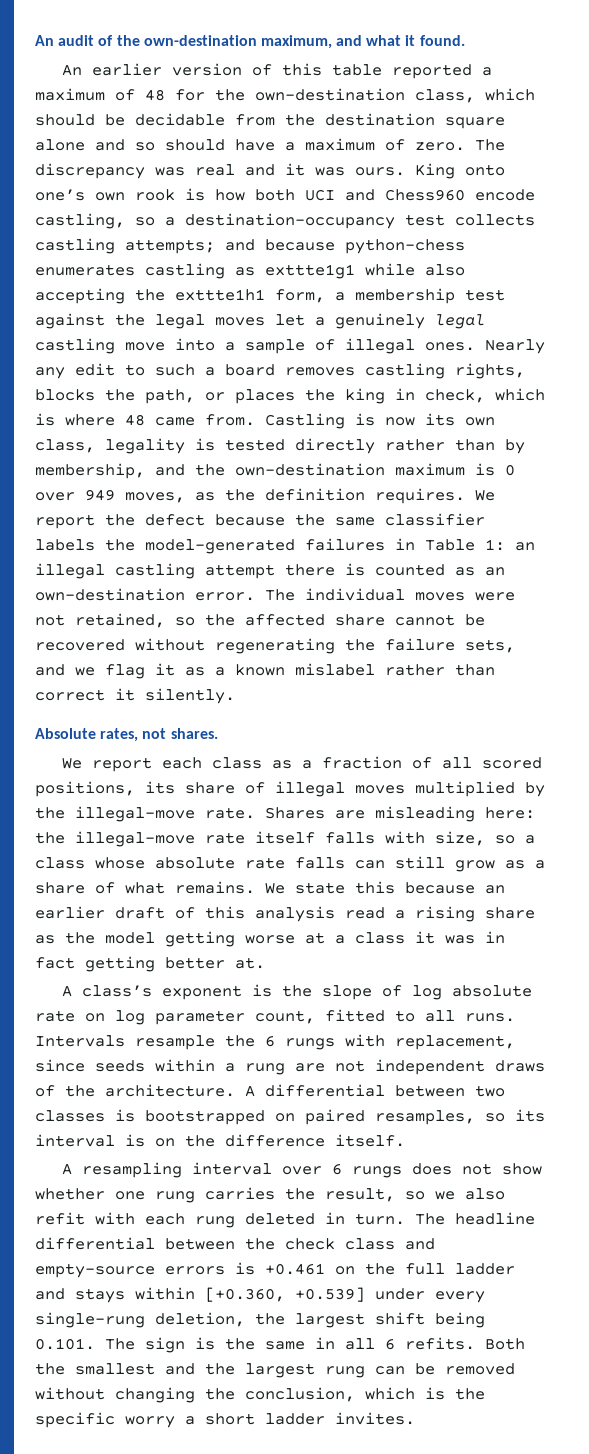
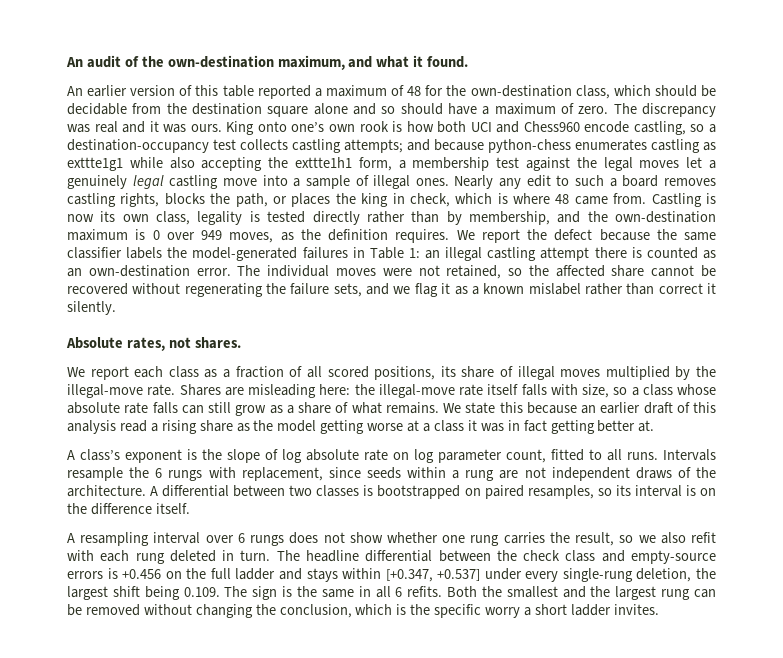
[265,1263,325,1275] +0.461 -> [122,569,162,579] +0.456
[205,1287,365,1302] [+0.360, +0.539] -> [385,569,481,582] [+0.347, +0.537]
[35,1338,95,1350] 0.101. -> [183,587,220,597] 0.109.

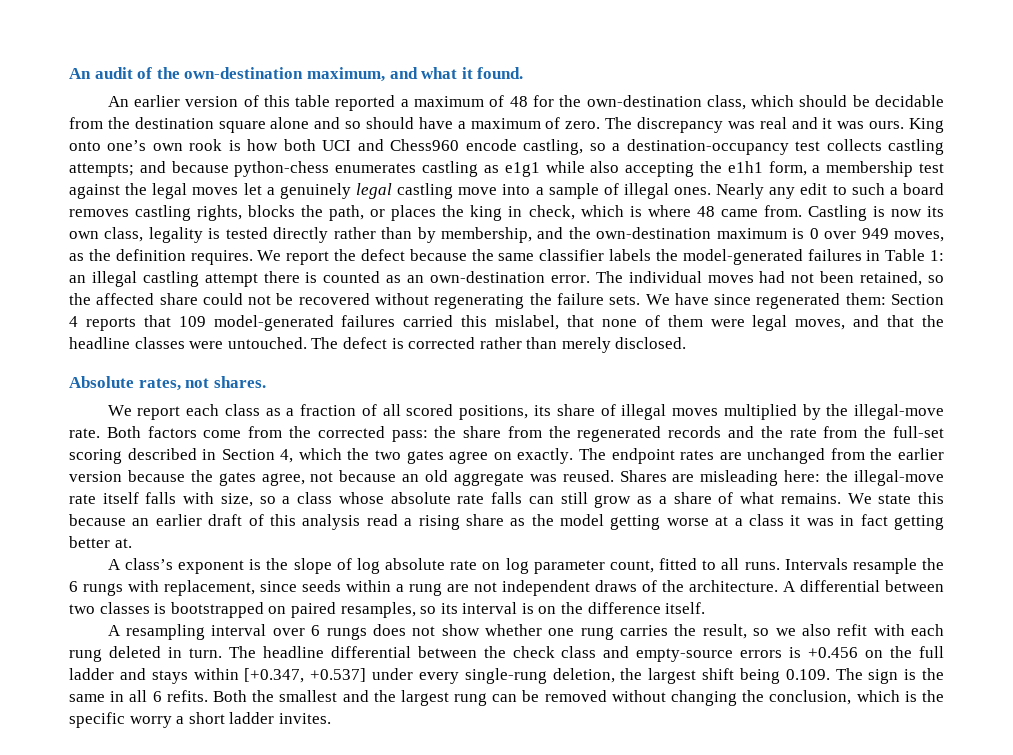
[67,157,123,171] exttte1g1 -> [504,162,540,177] e1g1
[295,157,352,168] exttte1h1 -> [727,161,763,173] e1h1
[382,265,440,276] were not -> [759,271,855,283] had not been
[651,265,695,277] cannot -> [202,293,272,305] could not
[333,283,717,297] [67,301,116,315] sets, and we flag it as a known mislabel rather than correct it silently. -> [609,293,944,309] [69,315,945,331] [69,337,687,353] sets. We have since regenerated them: Section 4 reports that 109 model-generated failures carried this mislabel, that none of them were legal moves, and that the headline classes were untouched. The defect is corrected rather than merely disclosed.
(176, 390) none -> [106,426,944,442] [69,448,944,464] [69,470,614,486] Both factors come from the corrected pass: the share from the regenerated records and the rate from the full-set scoring described in Section 4, which the two gates agree on exactly. The endpoint rates are unchanged from the earlier version because the gates agree, not because an old aggregate was reused.

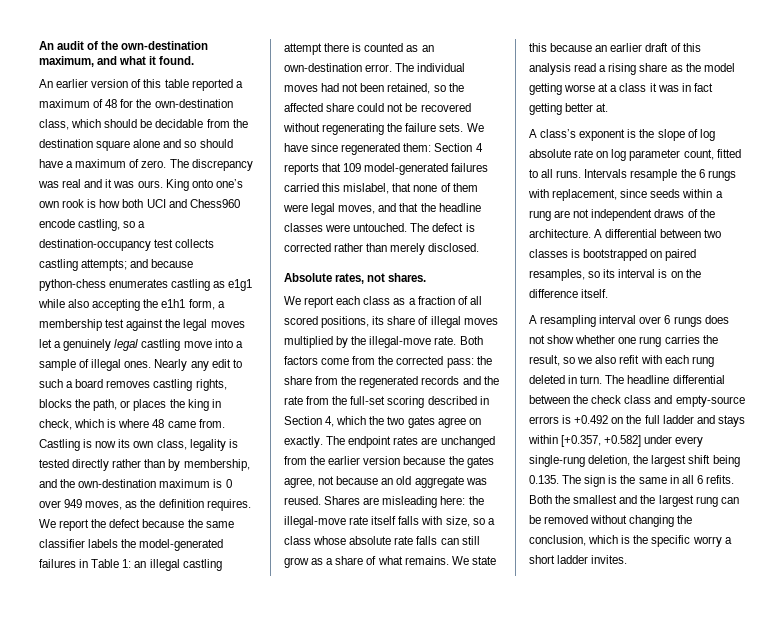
[808,647,859,658] +0.456 -> [574,415,609,424] +0.492
[244,668,367,683] [+0.347, +0.537] -> [561,435,642,447] [+0.357, +0.582]
[785,669,830,680] 0.109. -> [529,475,559,484] 0.135.

